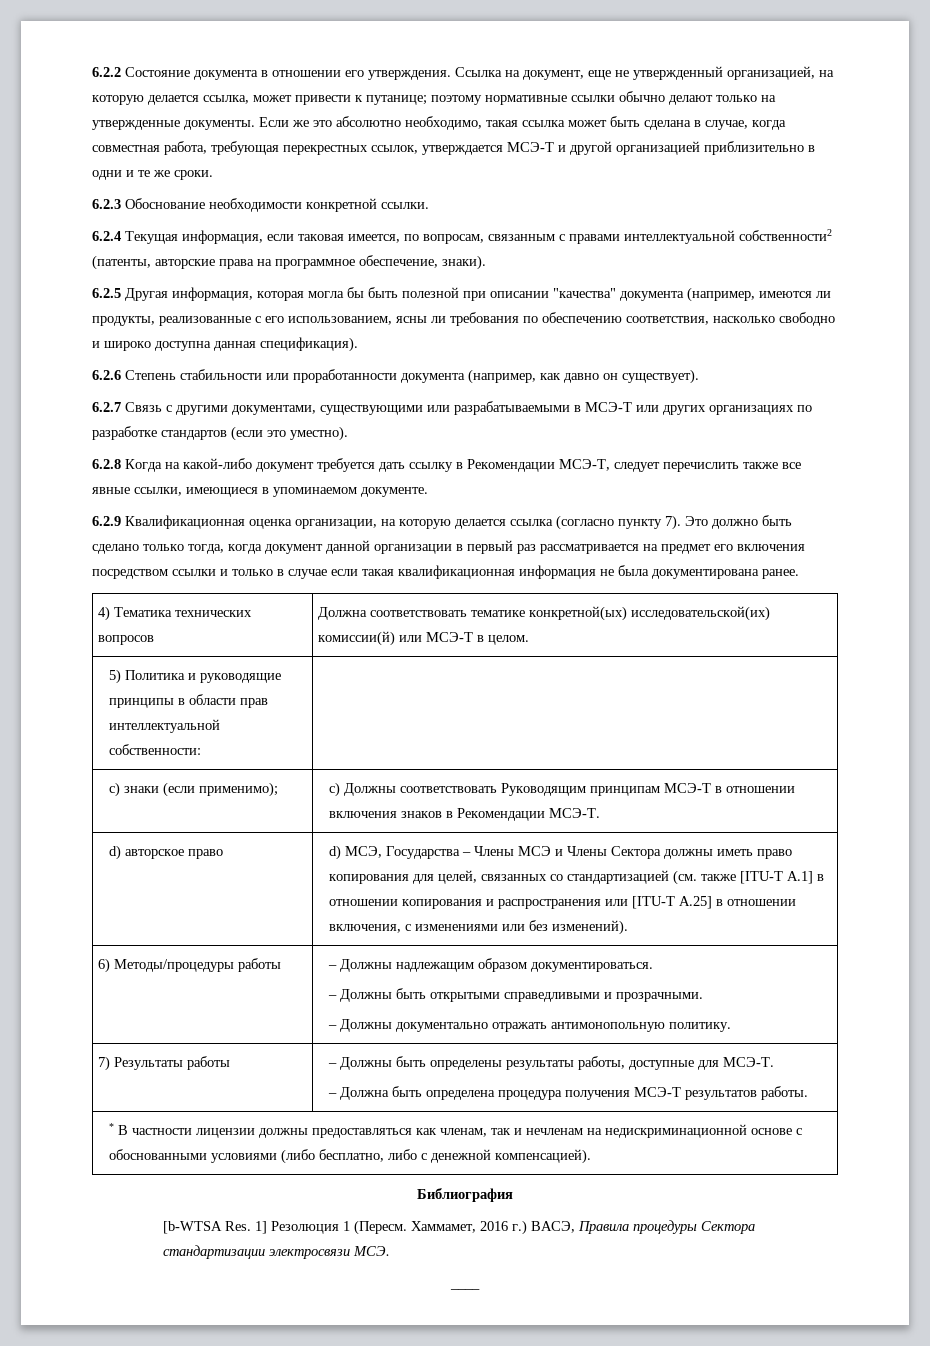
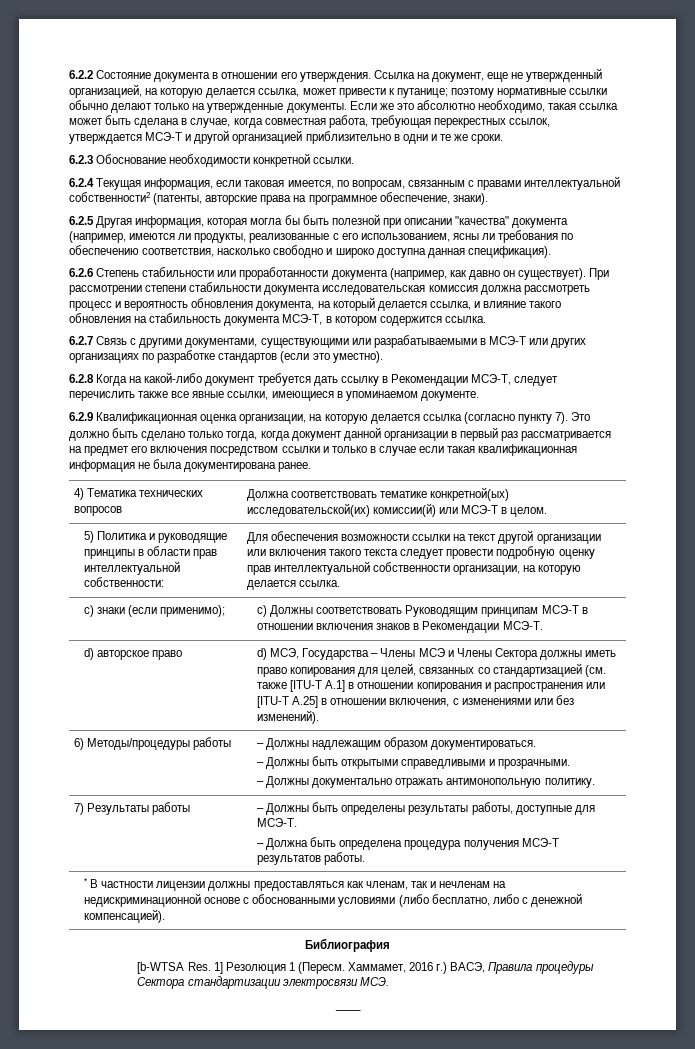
(699, 376) none -> [589,268,610,280] [69,282,590,295] [69,297,562,311] [69,313,486,326] При рассмотрении степени стабильности документа исследовательская комиссия должна рассмотреть процесс и вероятность обновления документа, на который делается ссылка, и влияние такого обновления на стабильность документа МСЭ-Т, в котором содержится ссылка.
(201, 749) none -> [246,530,601,544] [246,546,595,559] [246,561,582,575] [246,580,340,590] Для обеспечения возможности ссылки на текст другой организации или включения такого текста следует провести подробную оценку прав интеллектуальной собственности организации, на которую делается ссылка.

